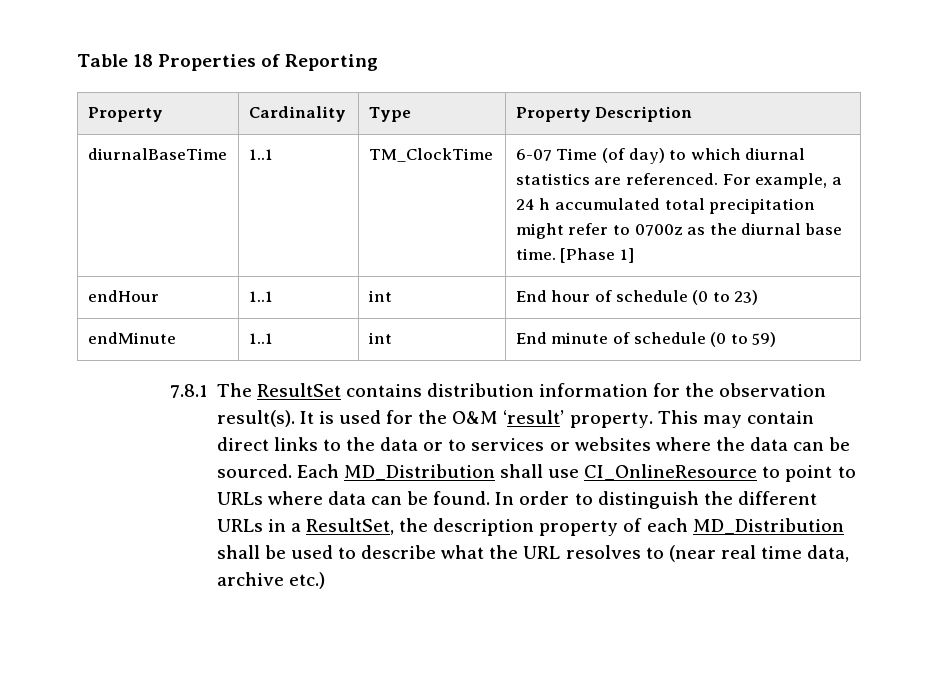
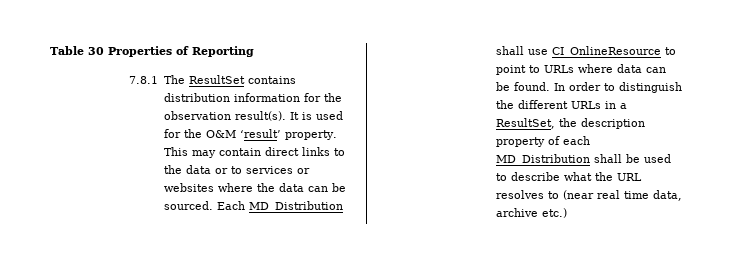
[133,54,154,67] 18 -> [88,47,104,55] 30
[87,107,163,122] [248,106,346,122] [368,107,411,122] [515,106,693,122] [87,148,227,160] [248,149,273,160] [368,148,493,162] [515,148,806,164] [515,173,842,189] [515,198,816,214] [515,223,843,239] [515,248,635,263] [87,290,159,302] [248,291,273,302] [367,290,392,302] [515,290,759,305] [87,332,176,344] [248,333,273,344] [367,332,392,344] [515,332,777,347] // Property | Cardinality | Type | Property Description // diurnalBaseTime | 1..1 | TM_ClockTime | 6-07 Time (of day) to which diurnal statistics are referenced. For example, a 24 h accumulated total precipitation might refer to 0700z as the diurnal base time. [Phase 1] // endHour | 1..1 | int | End hour of schedule (0 to 23) // endMinute | 1..1 | int | End minute of schedule (0 to 59) -> (254, 51) none

